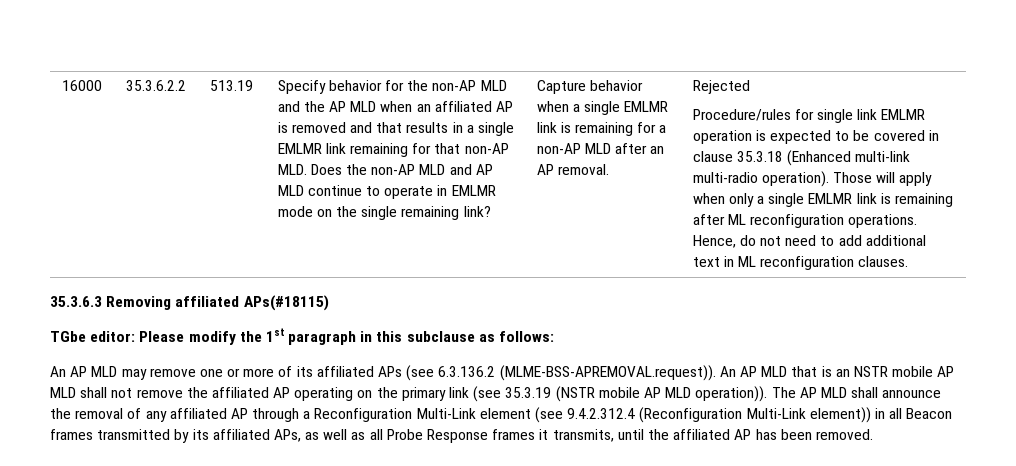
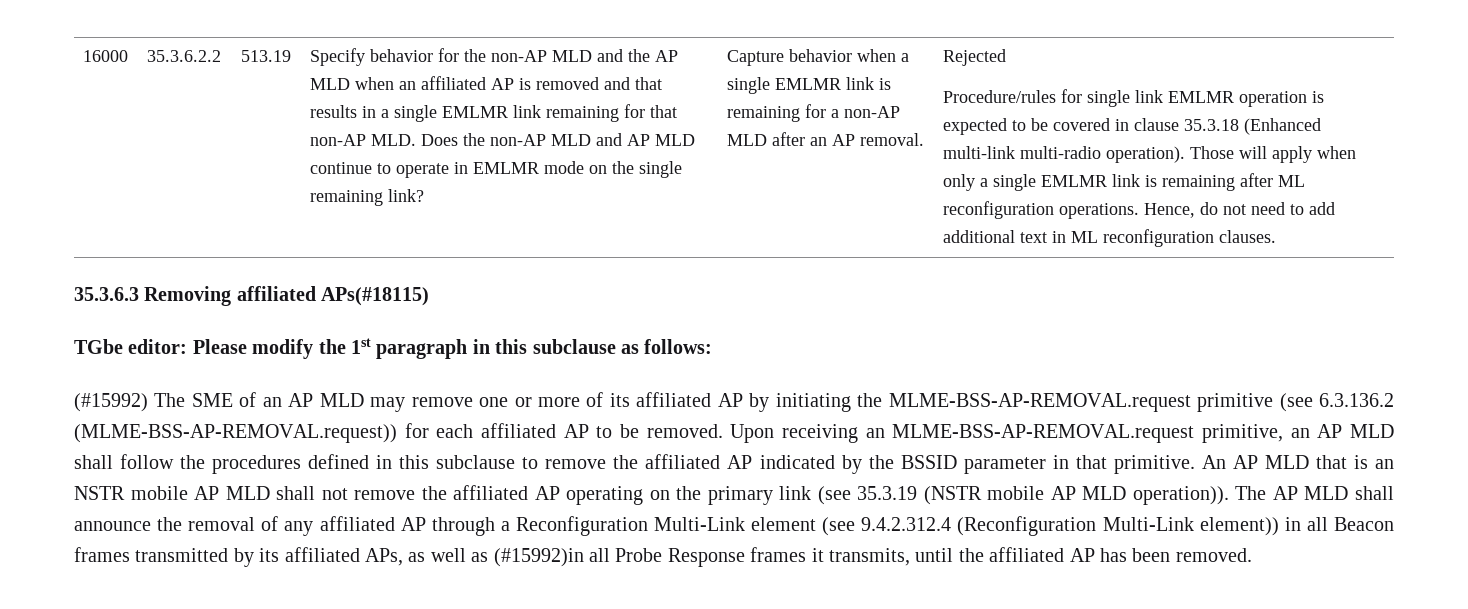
[50,366,66,377] An -> [74,392,282,412] (#15992) The SME of an
[378,365,716,381] APs (see 6.3.136.2 (MLME-BSS-APREMOVAL.request)). -> [717,393,1395,412] [74,423,1394,443] [74,454,1195,474] AP by initiating the MLME-BSS-AP-REMOVAL.request primitive (see 6.3.136.2 (MLME-BSS-AP-REMOVAL.request)) for each affiliated AP to be removed. Upon receiving an MLME-BSS-AP-REMOVAL.request primitive, an AP MLD shall follow the procedures defined in this subclause to remove the affiliated AP indicated by the BSSID parameter in that primitive.
(366, 436) none -> [493,548,584,567] (#15992)in

